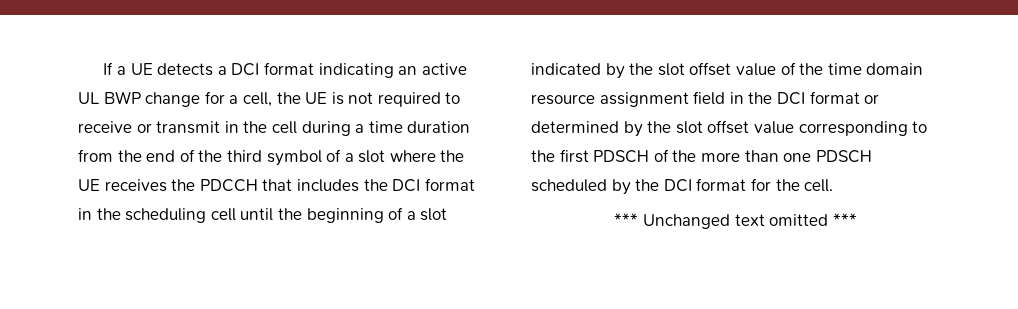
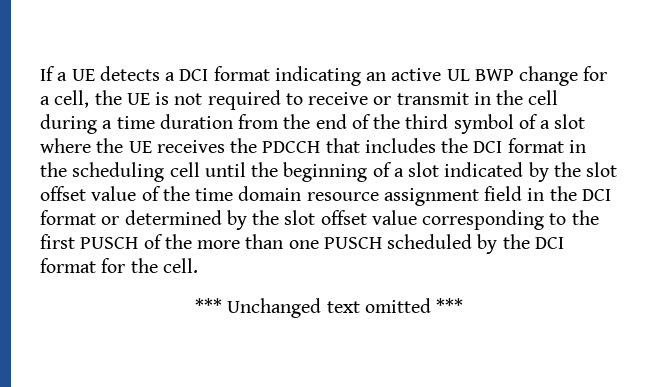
[593,150,650,163] PDSCH -> [80,237,139,249] PUSCH
[815,150,872,163] PDSCH -> [323,237,382,249] PUSCH

